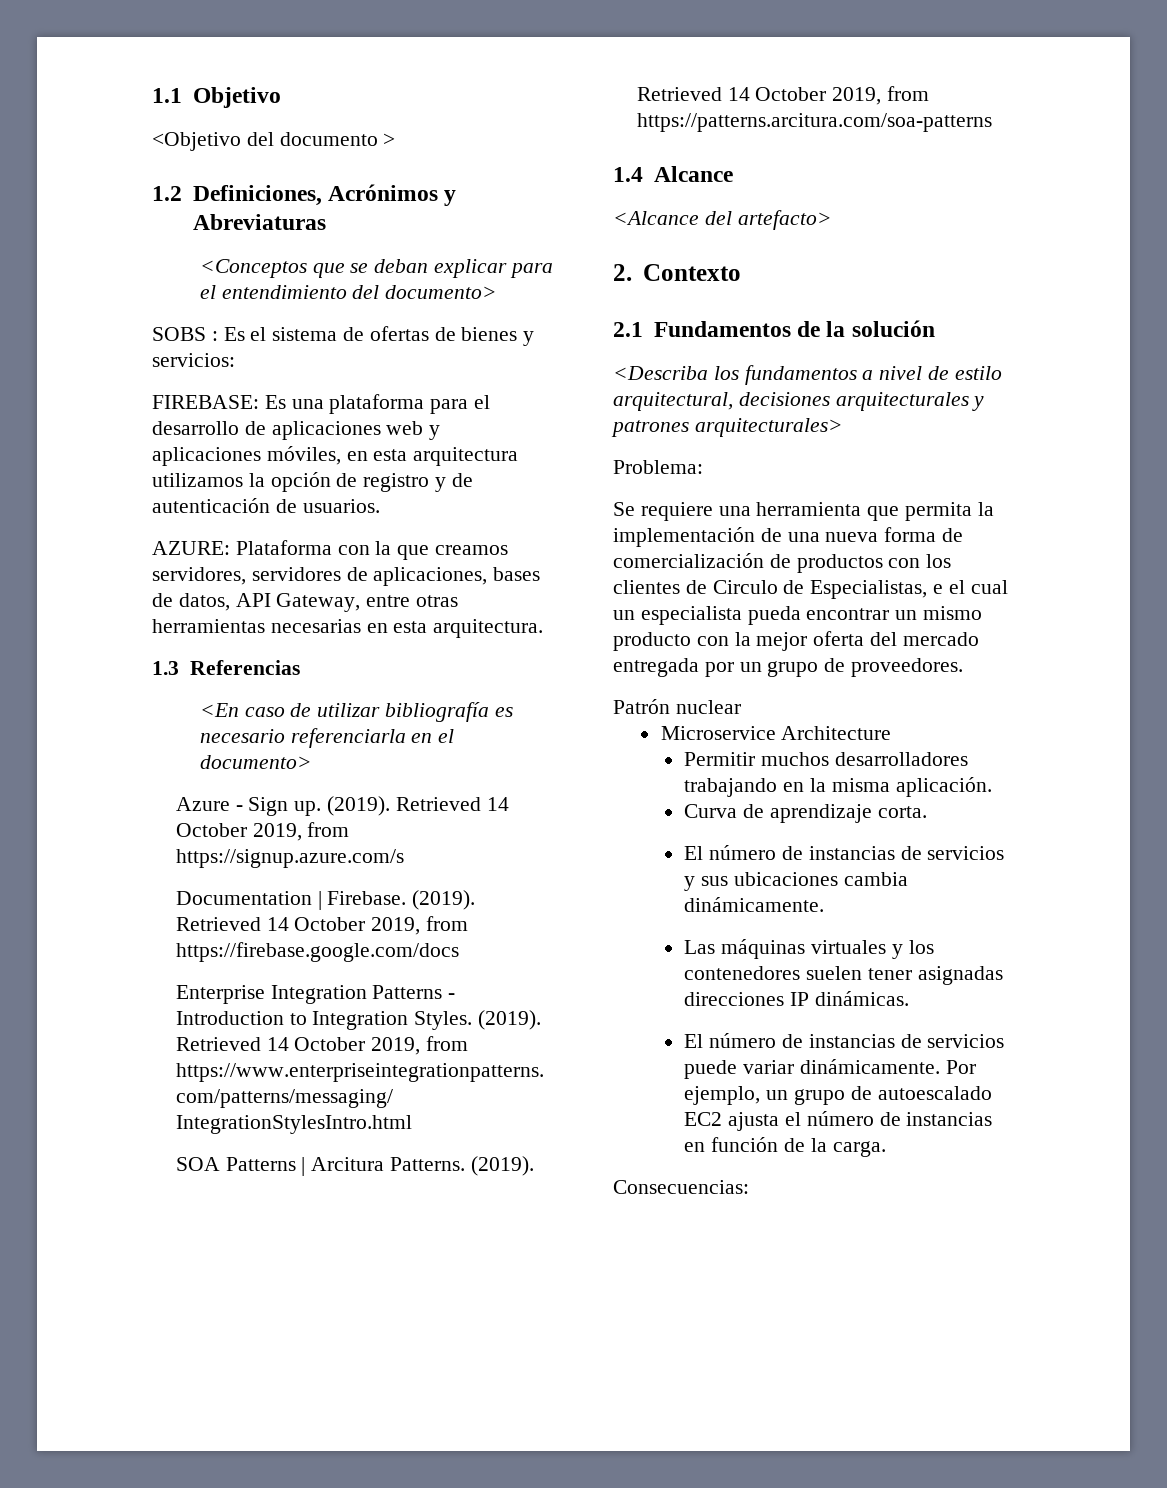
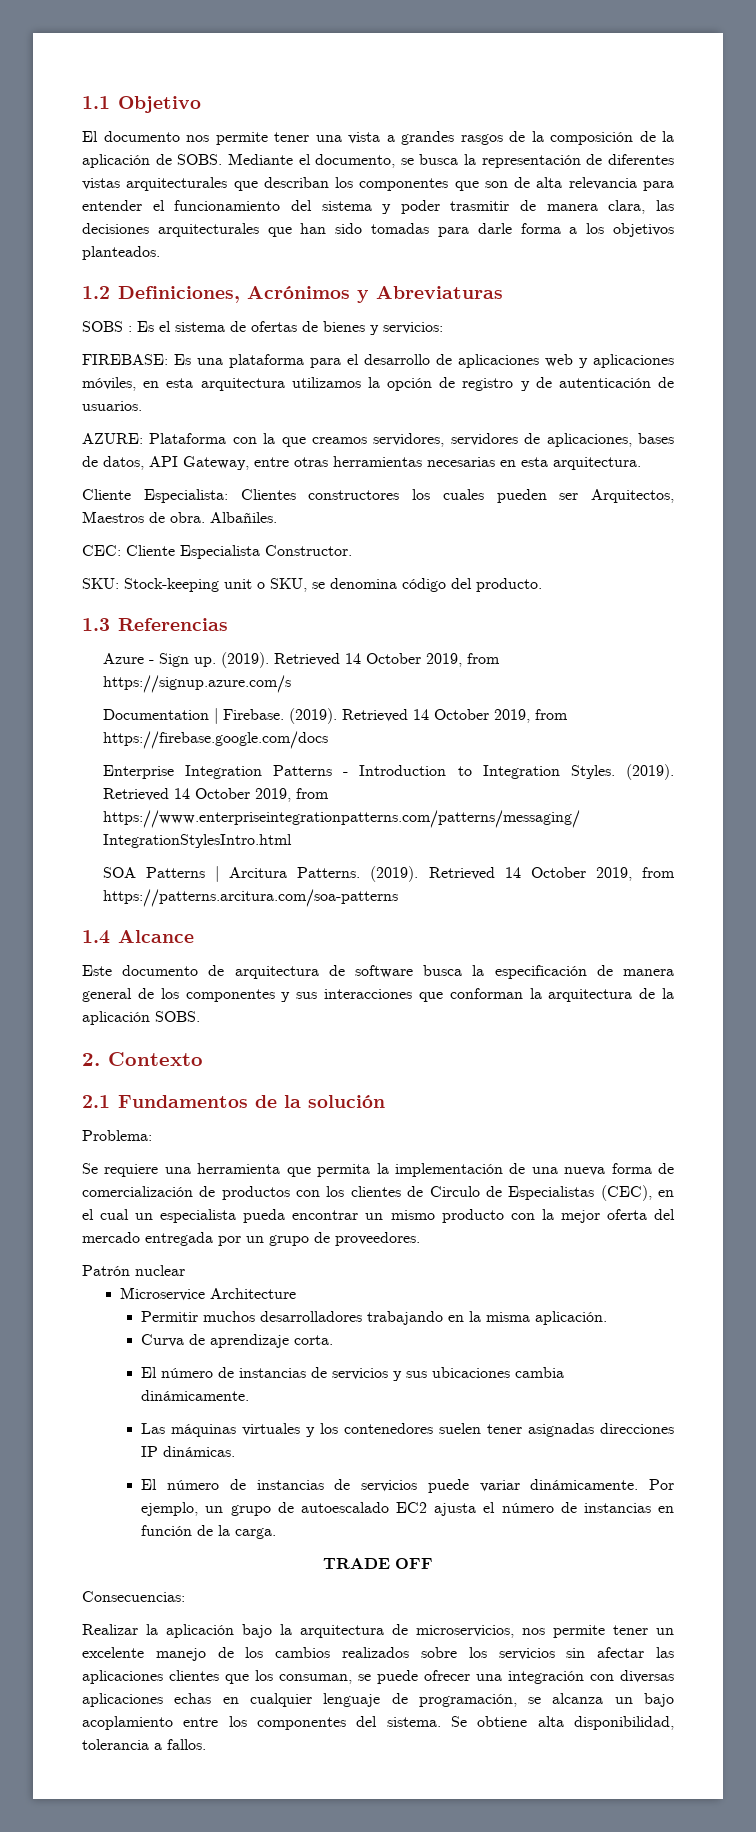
[152,132,396,151] <Objetivo del documento > -> [82,131,674,145] [82,153,674,168] [82,177,674,191] [82,200,674,214] [82,223,674,237] [82,246,160,260] El documento nos permite tener una vista a grandes rasgos de la composición de la aplicación de SOBS. Mediante el documento, se busca la representación de diferentes vistas arquitecturales que describan los componentes que son de alta relevancia para entender el funcionamiento del sistema y poder trasmitir de manera clara, las decisiones arquitecturales que han sido tomadas para darle forma a los objetivos planteados.
[199,259,553,278] [199,285,498,299] // <Conceptos que se deban explicar para el entendimiento del documento> -> (503, 292) none
[152,660,300,675] [199,702,513,722] [199,728,455,748] [199,755,312,769] 1.3 Referencias // <En caso de utilizar bibliografía es necesario referenciarla en el documento> -> [82,489,674,503] [82,511,277,523] [82,545,352,559] [82,578,542,592] [82,618,228,631] Cliente Especialista: Clientes constructores los cuales pueden ser Arquitectos, Maestros de obra. Albañiles. // CEC: Cliente Especialista Constructor. // SKU: Stock-keeping unit o SKU, se denomina código del producto. // 1.3 Referencias
[613,210,832,230] <Alcance del artefacto> -> [82,965,674,979] [82,988,674,1002] [82,1011,200,1025] Este documento de arquitectura de software busca la especificación de manera general de los componentes y sus interacciones que conforman la arquitectura de la aplicación SOBS.
[613,365,1002,385] [613,392,985,411] [611,418,843,437] // <Describa los fundamentos a nivel de estilo arquitectural, decisiones arquitecturales y patrones arquitecturales> -> (385, 1101) none
[810,580,944,599] Especialistas, e -> [508,1185,675,1201] Especialistas (CEC), en
(886, 1149) none -> [323,1558,433,1569] // TRADE OFF
(749, 1187) none -> [82,1624,674,1638] [82,1647,674,1661] [82,1670,674,1684] [82,1693,674,1707] [82,1716,674,1730] [82,1739,206,1750] // Realizar la aplicación bajo la arquitectura de microservicios, nos permite tener un excelente manejo de los cambios realizados sobre los servicios sin afectar las aplicaciones clientes que los consuman, se puede ofrecer una integración con diversas aplicaciones echas en cualquier lenguaje de programación, se alcanza un bajo acoplamiento entre los componentes del sistema. Se obtiene alta disponibilidad, tolerancia a fallos.

